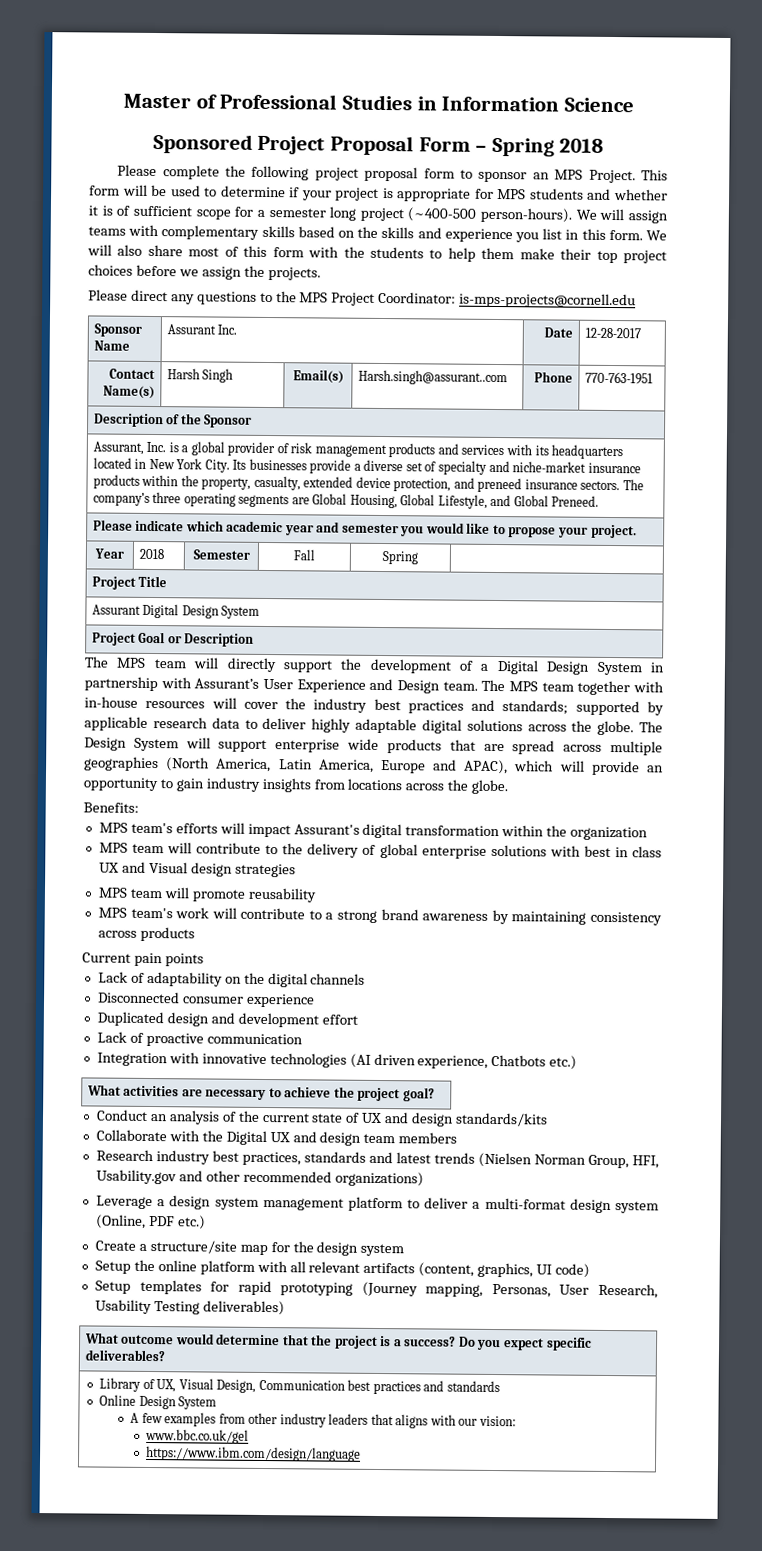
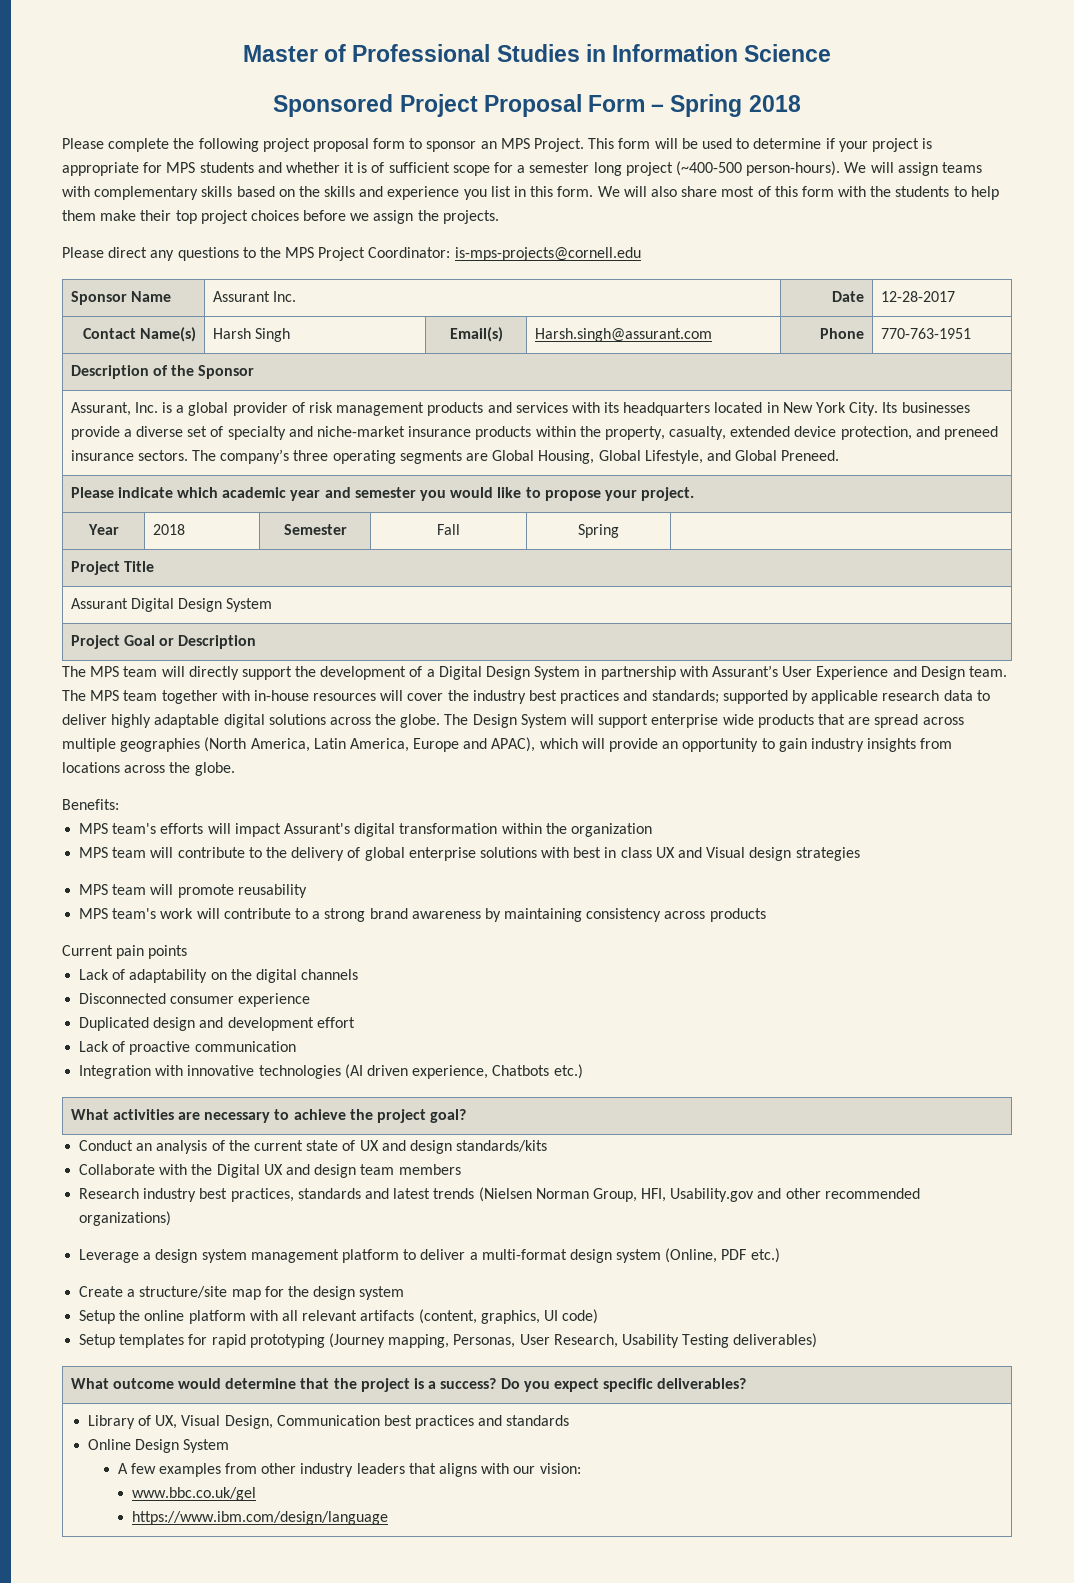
[357,369,508,386] Harsh.singh@assurant..com -> [534,328,712,342] Harsh.singh@assurant.com

